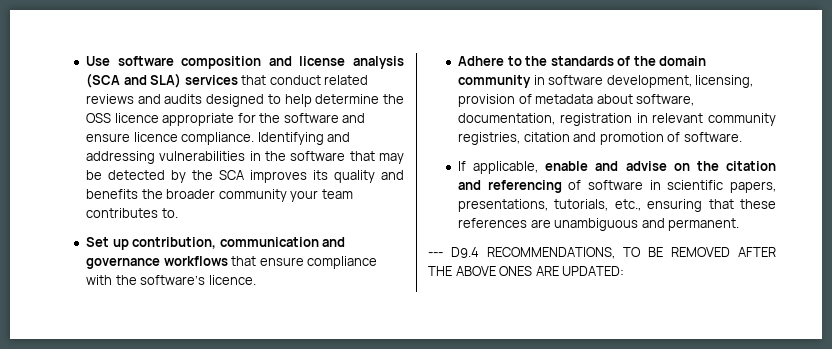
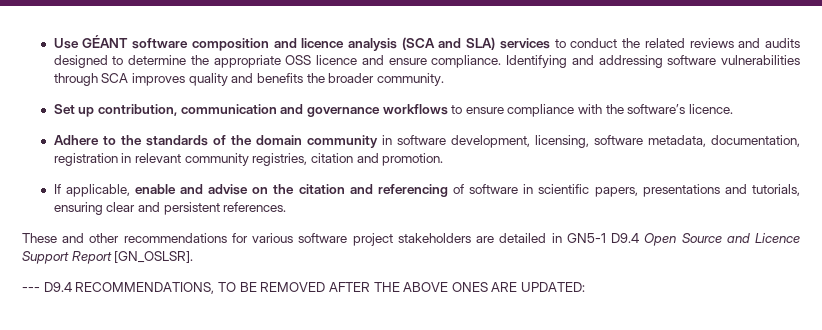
(111, 61) none -> [82,35,129,48] GÉANT
[299,56,346,66] license -> [301,38,345,48] licence
[241,75,321,85] that conduct -> [554,38,641,48] to conduct the
[284,94,312,107] help -> (124, 60) none
(404, 99) none -> [213,55,281,68] appropriate
[162,113,339,126] appropriate for the software -> (358, 60) none
[133,132,178,142] licence -> (427, 61) none
[159,151,404,164] [86,170,214,183] vulnerabilities in the software that may be detected by the -> [667,55,800,65] [53,73,98,86] software vulnerabilities through
[313,170,329,180] its -> (185, 79) none
[218,189,353,202] [86,208,178,218] community your team contributes to. -> [376,73,444,86] community.
[231,256,257,266] that -> [451,105,463,114] to
[458,94,695,107] provision of metadata about software, -> [593,135,706,147] software metadata,
[599,132,742,145] promotion of software. -> [382,153,444,166] promotion.
[458,199,776,212] [458,218,740,231] presentations, tutorials, etc., ensuring that these references are unambiguous and permanent. -> [642,184,801,197] [53,202,287,215] [22,233,801,246] [22,251,194,264] presentations and tutorials, ensuring clear and persistent references. // These and other recommendations for various software project stakeholders are detailed in GN5-1 D9.4 Open Source and Licence Support Report [GN_OSLSR].

